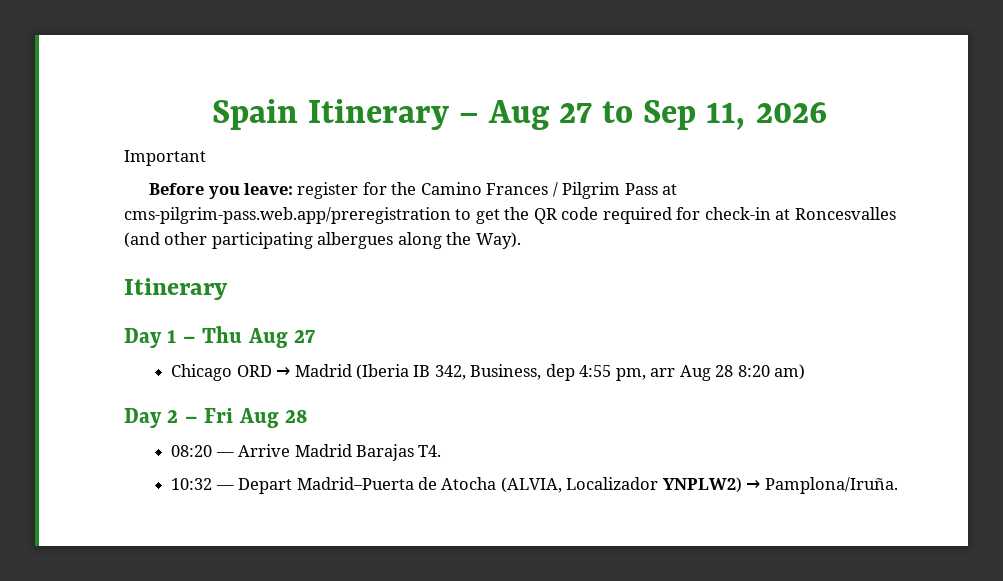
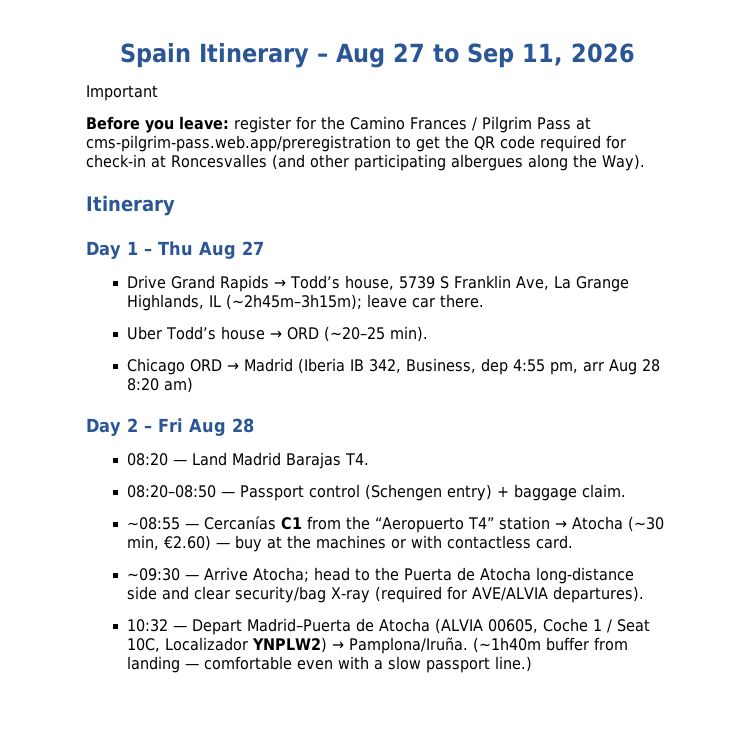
(316, 336) none -> [126,275,629,292] [126,294,484,311] [126,326,428,342] // Drive Grand Rapids → Todd’s house, 5739 S Franklin Ave, La Grange Highlands, IL (~2h45m–3h15m); leave car there. // Uber Todd’s house → ORD (~20–25 min).
[238,444,291,457] Arrive -> [191,452,227,466] Land
(442, 451) none -> [126,484,626,501] [126,516,664,533] [126,535,573,552] [126,567,634,584] [126,586,644,603] // 08:20–08:50 — Passport control (Schengen entry) + baggage claim. // ~08:55 — Cercanías C1 from the “Aeropuerto T4” station → Atocha (~30 min, €2.60) — buy at the machines or with contactless card. // ~09:30 — Arrive Atocha; head to the Puerta de Atocha long-distance side and clear security/bag X-ray (required for AVE/ALVIA departures).
[500,477,898,494] (ALVIA, Localizador YNPLW2) → Pamplona/Iruña. -> [434,618,650,634] [126,637,628,654] [126,656,532,673] (ALVIA 00605, Coche 1 / Seat 10C, Localizador YNPLW2) → Pamplona/Iruña. (~1h40m buffer from landing — comfortable even with a slow passport line.)

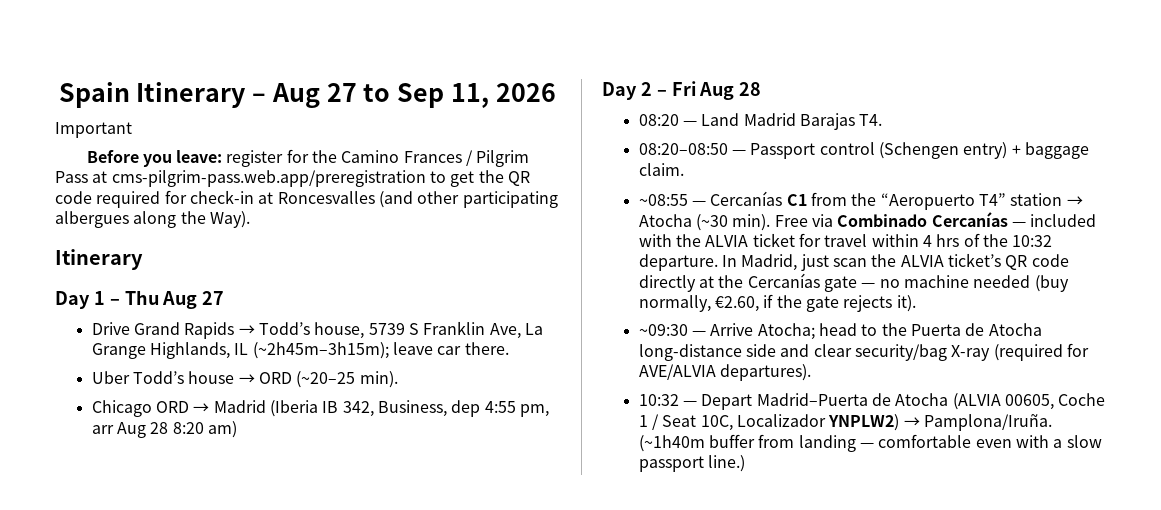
[126,535,573,552] min, €2.60) — buy at the machines or with contactless card. -> [732,212,1097,231] [638,233,1053,247] [638,253,1069,271] [638,273,1069,292] [638,294,916,312] min). Free via Combinado Cercanías — included with the ALVIA ticket for travel within 4 hrs of the 10:32 departure. In Madrid, just scan the ALVIA ticket’s QR code directly at the Cercanías gate — no machine needed (buy normally, €2.60, if the gate rejects it).

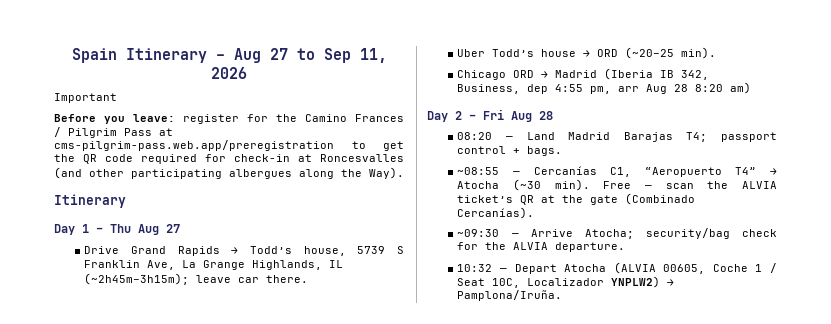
[859,114,883,126] [638,142,1089,159] [638,163,684,176] T4. // 08:20–08:50 — Passport control (Schengen entry) + baggage claim. -> [686,132,777,142] [457,146,563,156] T4; passport control + bags.
[786,192,877,206] C1 from the -> [610,167,632,177] C1,
[1010,193,1063,206] station -> (757, 171) none
[811,212,1097,227] [638,233,1053,247] [638,254,829,271] via Combinado Cercanías — included with the ALVIA ticket for travel within 4 hrs of the 10:32 departure. In Madrid, just -> [645,185,653,189] —
[1031,254,1069,267] [638,273,1069,292] [638,294,916,312] [638,323,1042,340] [638,343,1089,361] [638,364,811,381] code directly at the Cercanías gate — no machine needed (buy normally, €2.60, if the gate rejects it). // ~09:30 — Arrive Atocha; head to the Puerta de Atocha long-distance side and clear security/bag X-ray (required for AVE/ALVIA departures). -> [541,193,696,205] [457,207,535,219] [457,228,777,239] [457,242,626,252] at the gate (Combinado Cercanías). // ~09:30 — Arrive Atocha; security/bag check for the ALVIA departure.
[756,393,891,406] Madrid–Puerta de -> (557, 269) none
[638,434,1102,452] [638,455,745,472] (~1h40m buffer from landing — comfortable even with a slow passport line.) -> (563, 295) none

